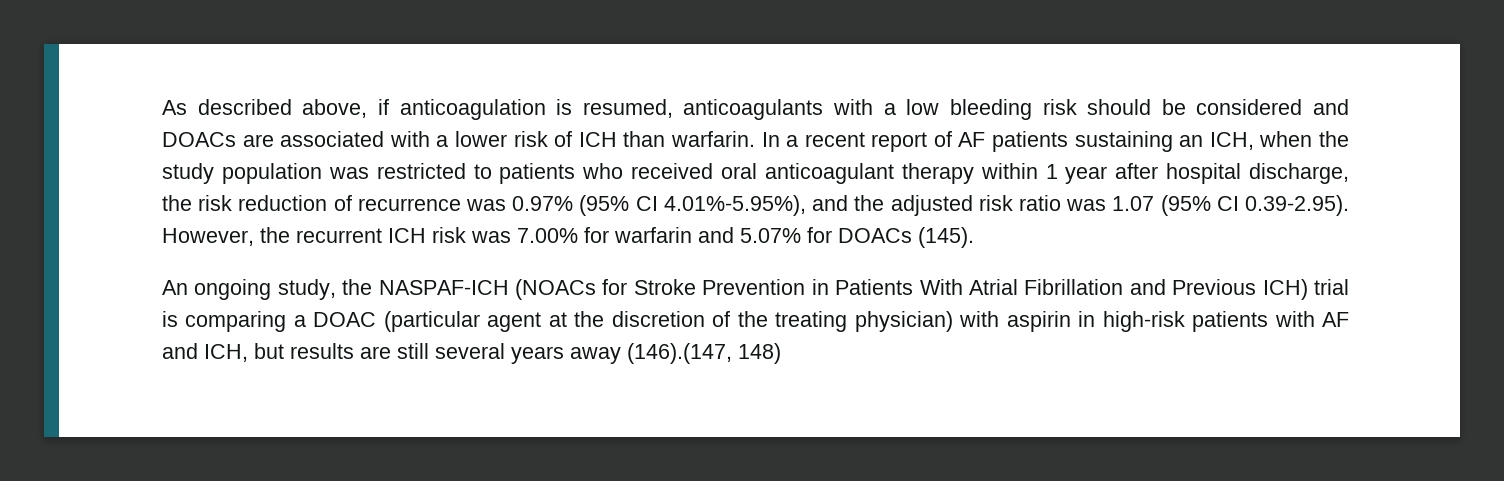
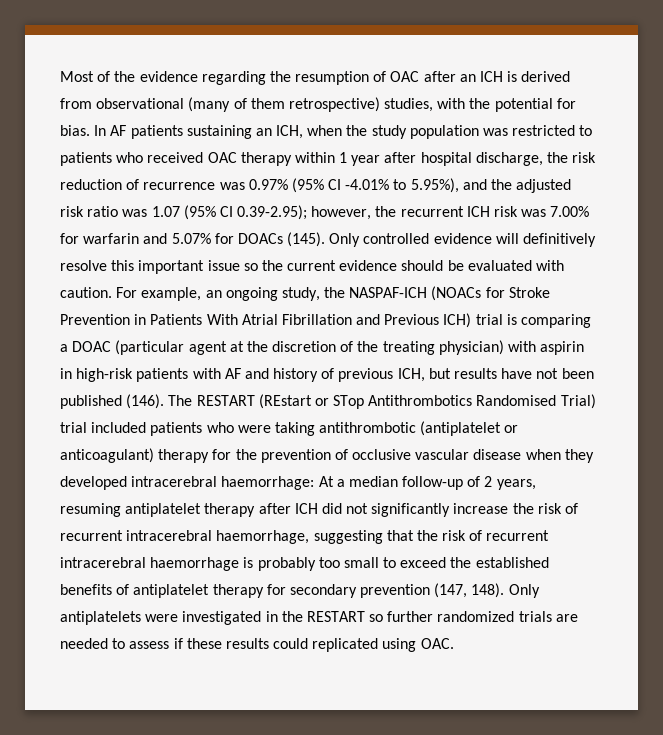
[162,99,1349,120] [162,131,952,152] As described above, if anticoagulation is resumed, anticoagulants with a low bleeding risk should be considered and DOACs are associated with a lower risk of ICH than warfarin. In a recent report of -> [60,71,571,85] [60,97,576,112] [60,125,107,136] Most of the evidence regarding the resumption of OAC after an ICH is derived from observational (many of them retrospective) studies, with the potential for bias. In
[721,163,894,184] oral anticoagulant -> [207,152,237,163] OAC
[663,195,806,216] 4.01%-5.95%), -> [345,178,459,193] -4.01% to 5.95%),
[1245,195,1349,216] [162,228,254,246] 0.39-2.95). However, -> [237,205,372,220] 0.39-2.95); however,
[162,280,188,295] // An -> [329,233,597,247] [60,260,565,274] [60,287,222,301] Only controlled evidence will definitively resolve this important issue so the current evidence should be evaluated with caution. For example, an
[204,343,781,364] ICH, but results are still several years away (146).(147, 148) -> [273,368,594,382] [60,394,596,409] [60,421,519,436] [60,448,594,463] [60,476,536,490] [60,503,579,517] [60,530,550,544] [60,557,549,571] [60,583,540,598] [60,611,578,625] [60,638,454,652] history of previous ICH, but results have not been published (146). The RESTART (REstart or STop Antithrombotics Randomised Trial) trial included patients who were taking antithrombotic (antiplatelet or anticoagulant) therapy for the prevention of occlusive vascular disease when they developed intracerebral haemorrhage: At a median follow-up of 2 years, resuming antiplatelet therapy after ICH did not significantly increase the risk of recurrent intracerebral haemorrhage, suggesting that the risk of recurrent intracerebral haemorrhage is probably too small to exceed the established benefits of antiplatelet therapy for secondary prevention (147, 148). Only antiplatelets were investigated in the RESTART so further randomized trials are needed to assess if these results could replicated using OAC.

